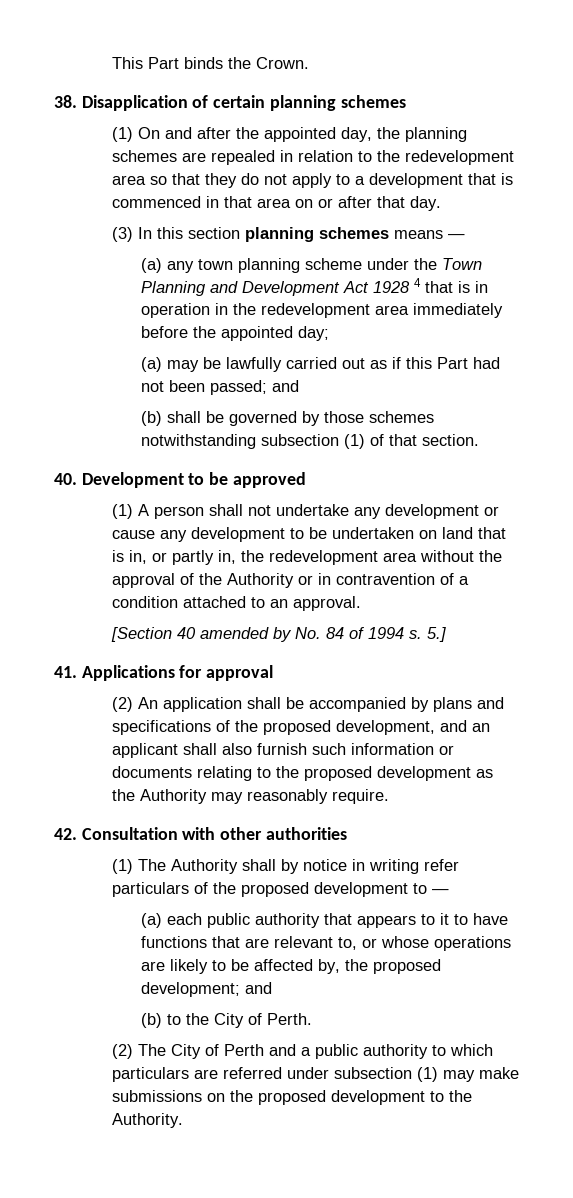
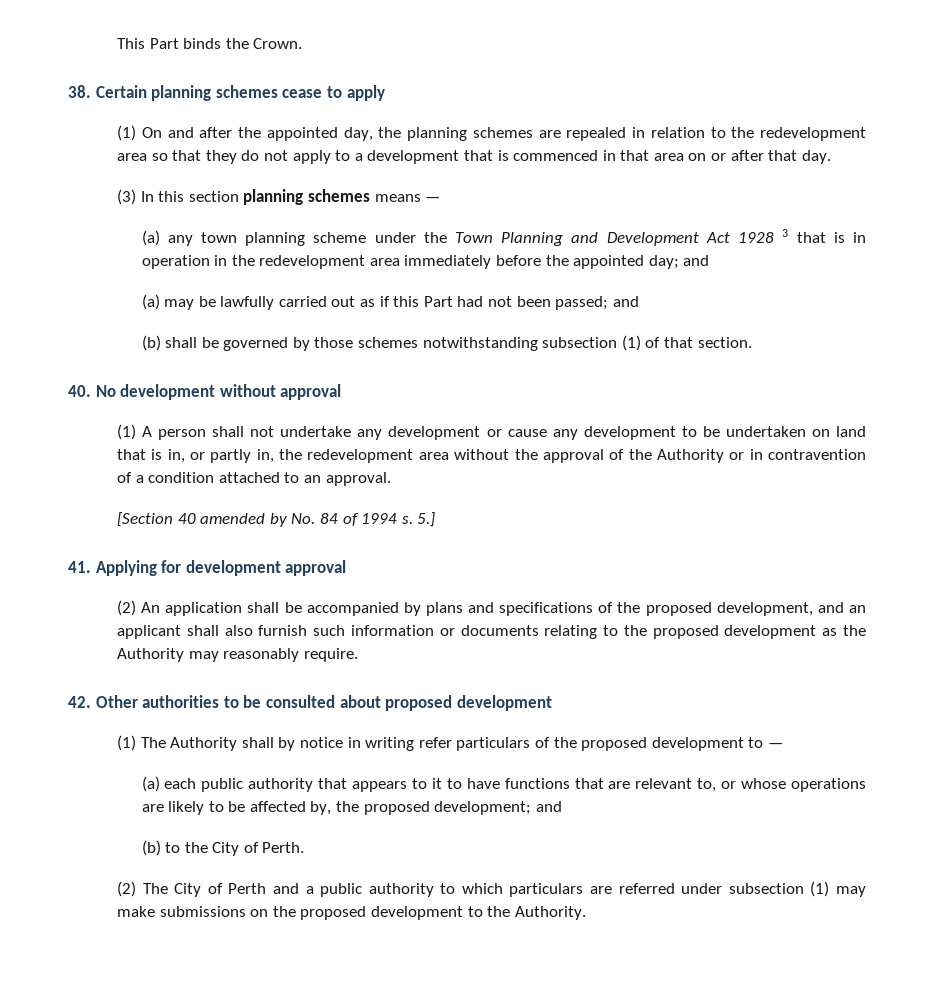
[81,95,406,111] Disapplication of certain planning schemes -> [95,85,385,101] Certain planning schemes cease to apply
[413,278,421,287] 4 -> [782,229,789,237] 3
(329, 333) none -> [683,255,710,266] and
[81,472,306,488] Development to be approved -> [95,384,342,400] No development without approval
[81,665,203,681] Applications for -> [95,560,281,576] Applying for development
[81,827,347,840] Consultation with other authorities -> [95,695,552,711] Other authorities to be consulted about proposed development

